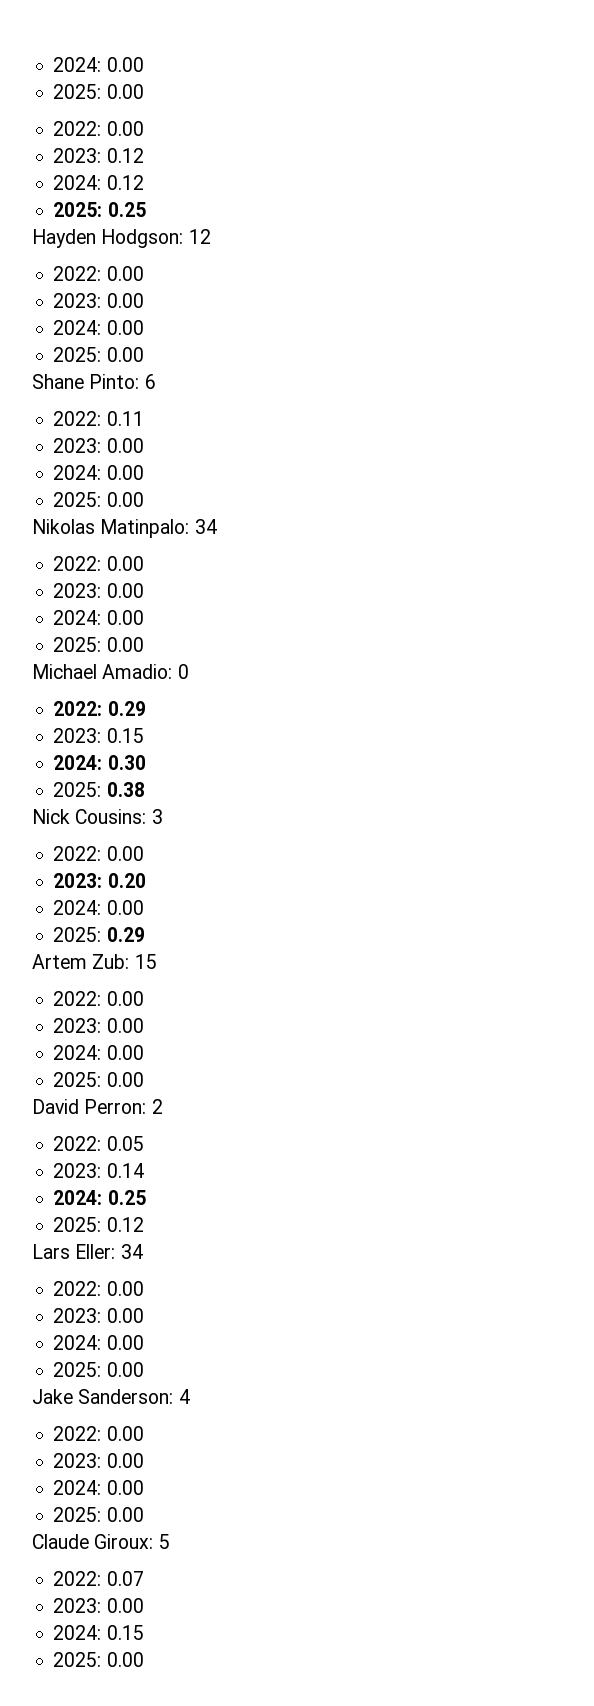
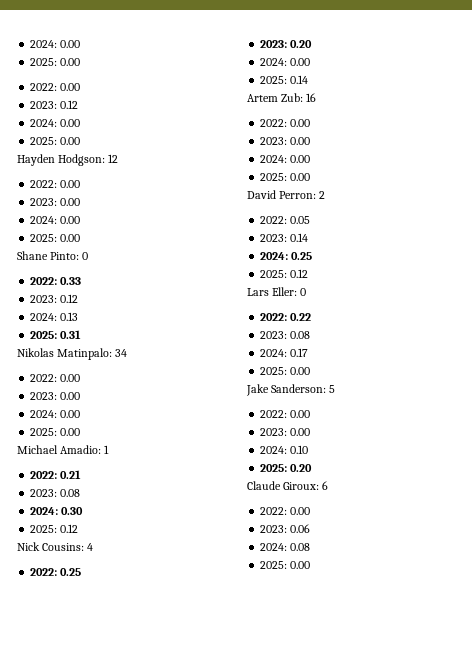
[106,175,144,190] [53,202,146,217] 0.12 // 2025: 0.25 -> [60,119,81,127] [30,137,81,145] 0.00 // 2025: 0.00
[144,374,156,389] [53,411,144,426] [53,438,144,453] [53,465,144,480] [53,492,144,507] 6 // 2022: 0.11 // 2023: 0.00 // 2024: 0.00 // 2025: 0.00 -> [82,252,89,260] [30,277,82,285] [30,294,79,303] [30,312,79,321] [30,330,82,339] 0 // 2022: 0.33 // 2023: 0.12 // 2024: 0.13 // 2025: 0.31
[177,664,189,679] [53,701,146,716] [53,728,144,743] 0 // 2022: 0.29 // 2023: 0.15 -> [104,445,110,454] [30,470,82,479] [30,489,81,497] 1 // 2022: 0.21 // 2023: 0.08
[106,782,145,797] 0.38 -> [60,524,79,533] 0.12
[151,809,163,824] [53,846,144,861] 3 // 2022: 0.00 -> [87,543,94,551] [30,568,82,576] 4 // 2022: 0.25
[106,927,145,942] 0.29 -> [290,75,309,84] 0.14
[134,954,157,969] 15 -> [306,93,317,102] 16
[120,1244,143,1259] [53,1281,144,1296] [53,1308,144,1323] [53,1335,144,1350] [53,1362,144,1377] [32,1389,190,1404] [53,1426,144,1441] [53,1453,144,1468] [53,1480,144,1495] [53,1507,144,1522] [32,1534,170,1549] [53,1571,144,1586] [53,1598,144,1613] [53,1625,144,1640] [53,1652,144,1667] 34 // 2022: 0.00 // 2023: 0.00 // 2024: 0.00 // 2025: 0.00 // Jake Sanderson: 4 // 2022: 0.00 // 2023: 0.00 // 2024: 0.00 // 2025: 0.00 // Claude Giroux: 5 // 2022: 0.07 // 2023: 0.00 // 2024: 0.15 // 2025: 0.00 -> [300,288,307,296] [260,313,312,321] [260,331,311,339] [260,348,309,357] [260,367,311,375] [246,384,336,396] [260,410,311,418] [260,428,311,436] [260,445,309,454] [260,464,313,472] [247,481,329,490] [260,507,311,515] [260,524,311,533] [260,543,311,551] [260,561,311,569] 0 // 2022: 0.22 // 2023: 0.08 // 2024: 0.17 // 2025: 0.00 // Jake Sanderson: 5 // 2022: 0.00 // 2023: 0.00 // 2024: 0.10 // 2025: 0.20 // Claude Giroux: 6 // 2022: 0.00 // 2023: 0.06 // 2024: 0.08 // 2025: 0.00

